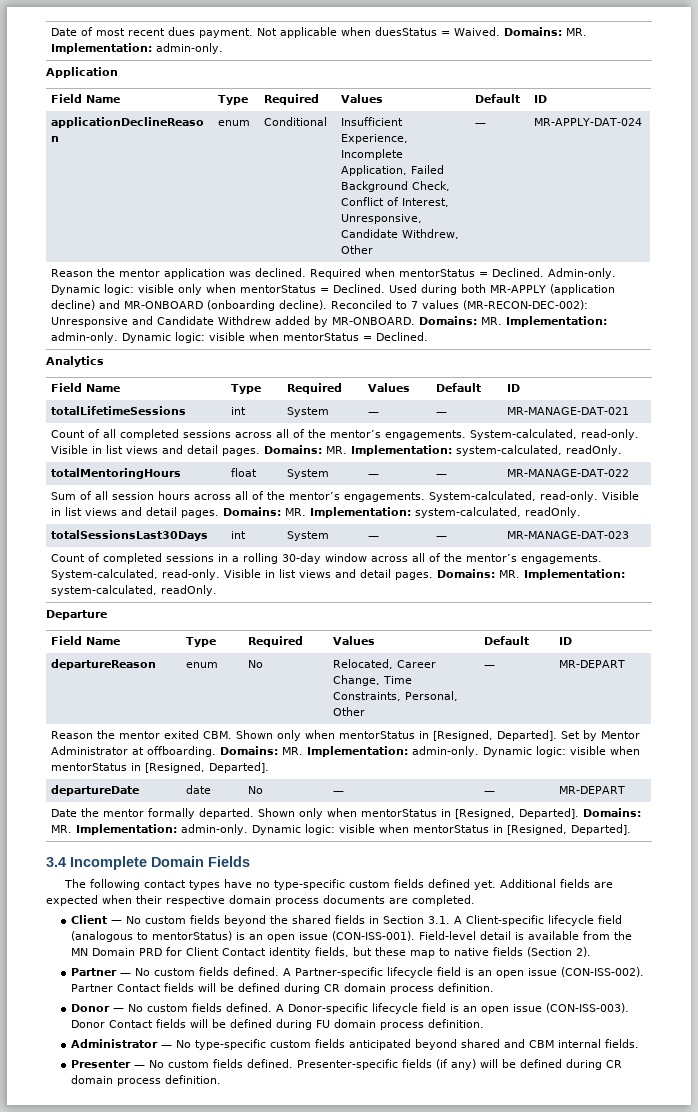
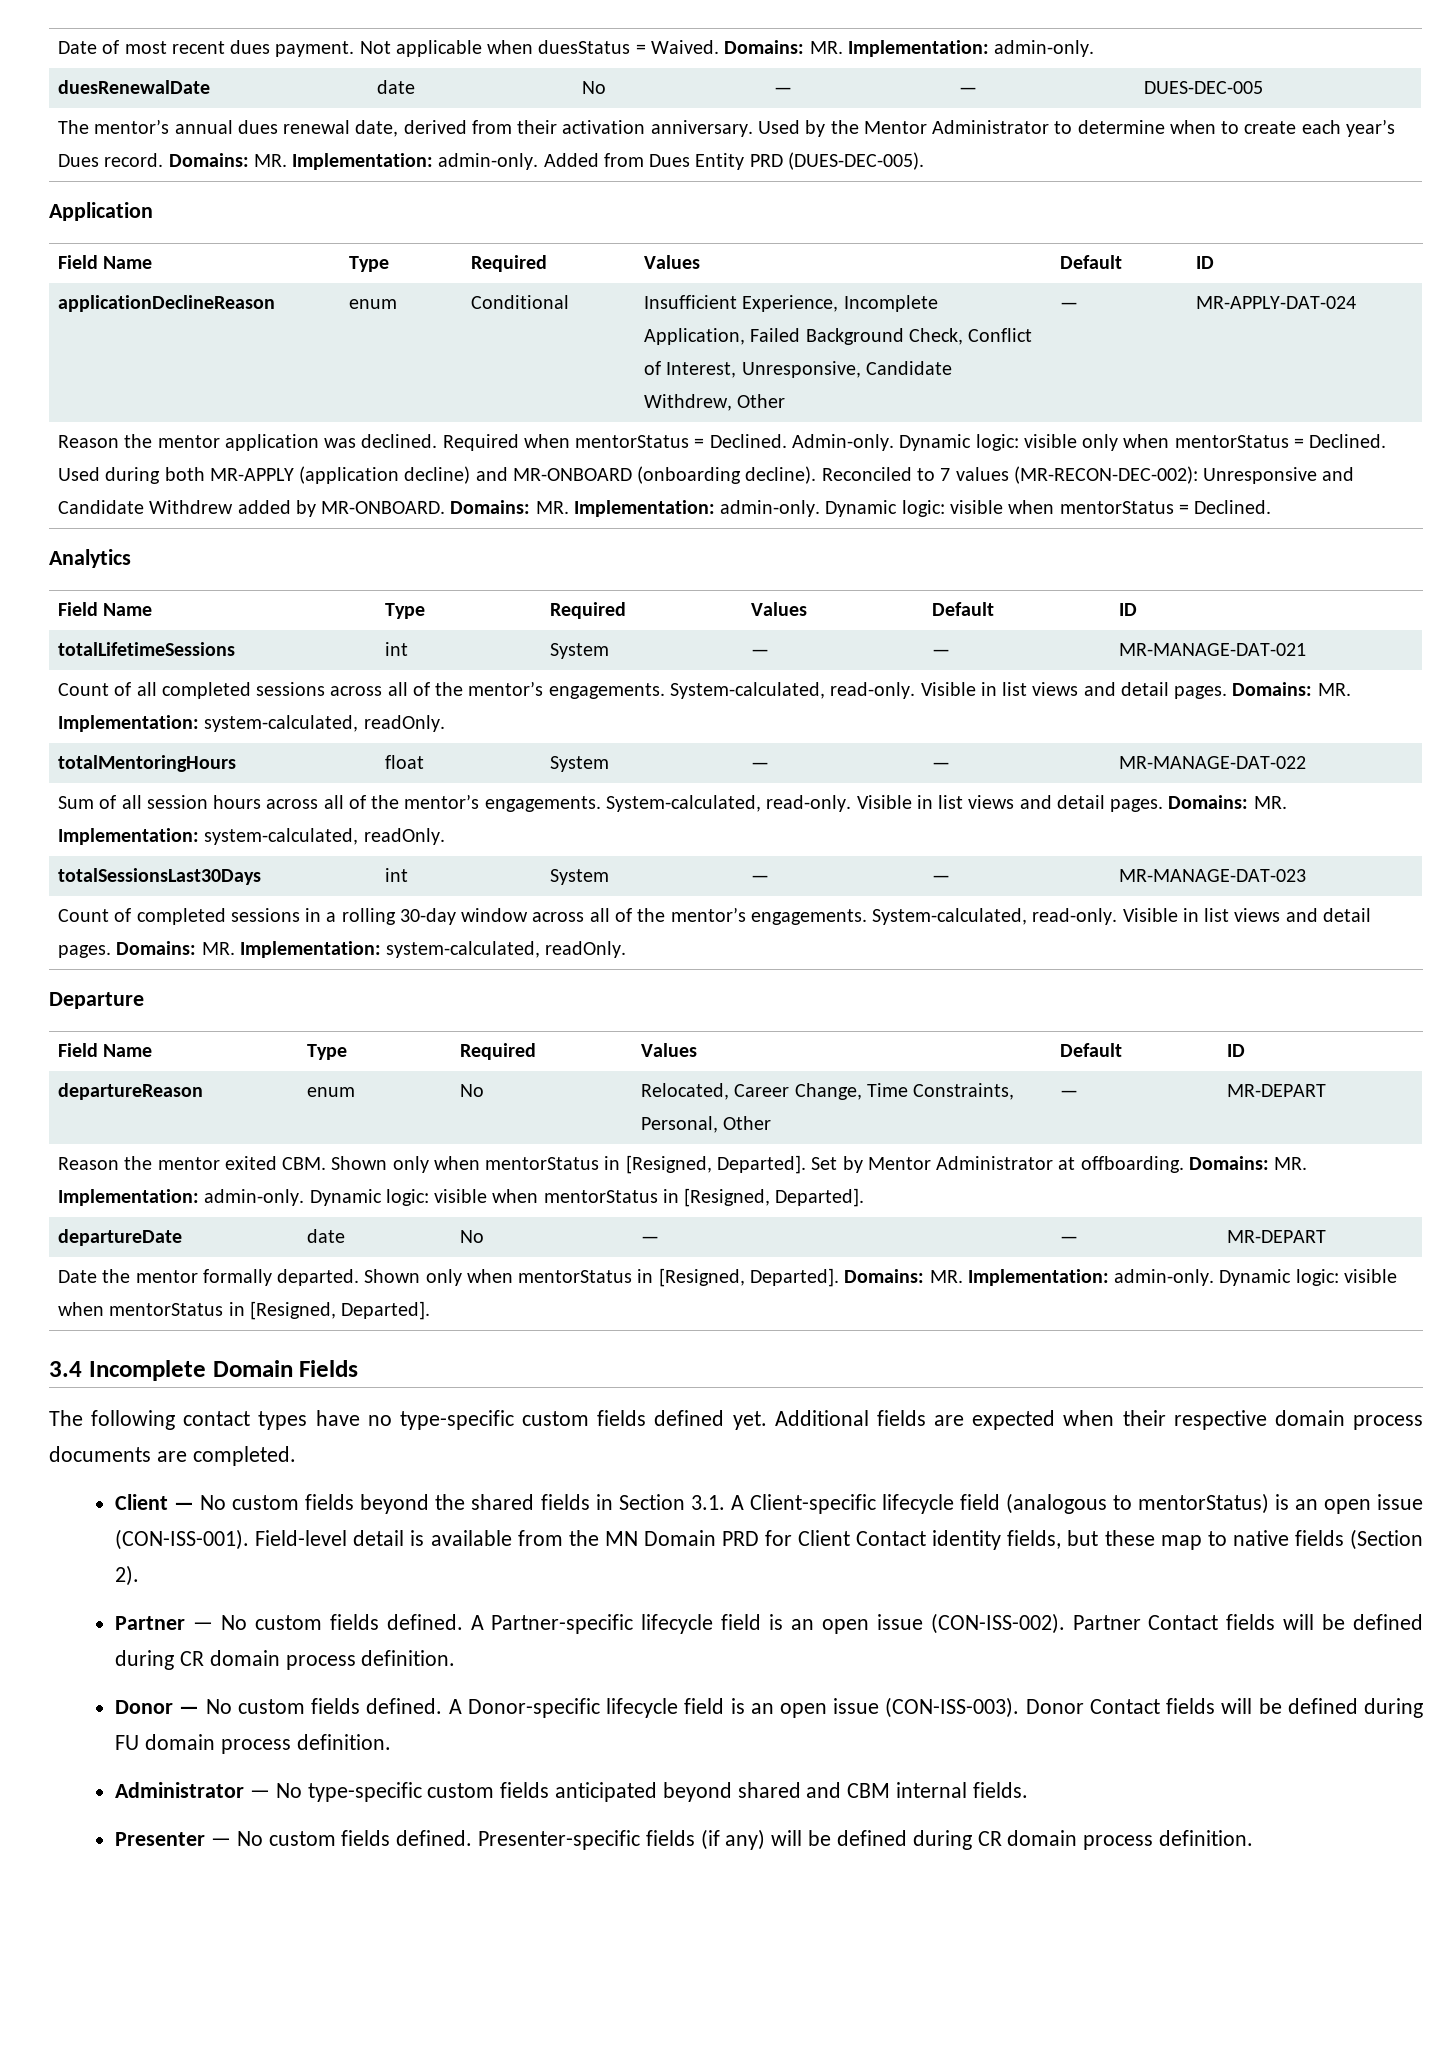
(223, 48) none -> [58,80,211,94] [377,80,416,94] [582,81,607,94] [774,87,793,94] [959,87,978,94] [1144,81,1264,94] [58,119,1395,137] [58,152,924,170] // duesRenewalDate | date | No | — | — | DUES-DEC-005 // The mentor’s annual dues renewal date, derived from their activation anniversary. Used by the Mentor Administrator to determine when to create each year’s Dues record. Domains: MR. Implementation: admin-only. Added from Dues Entity PRD (DUES-DEC-005).

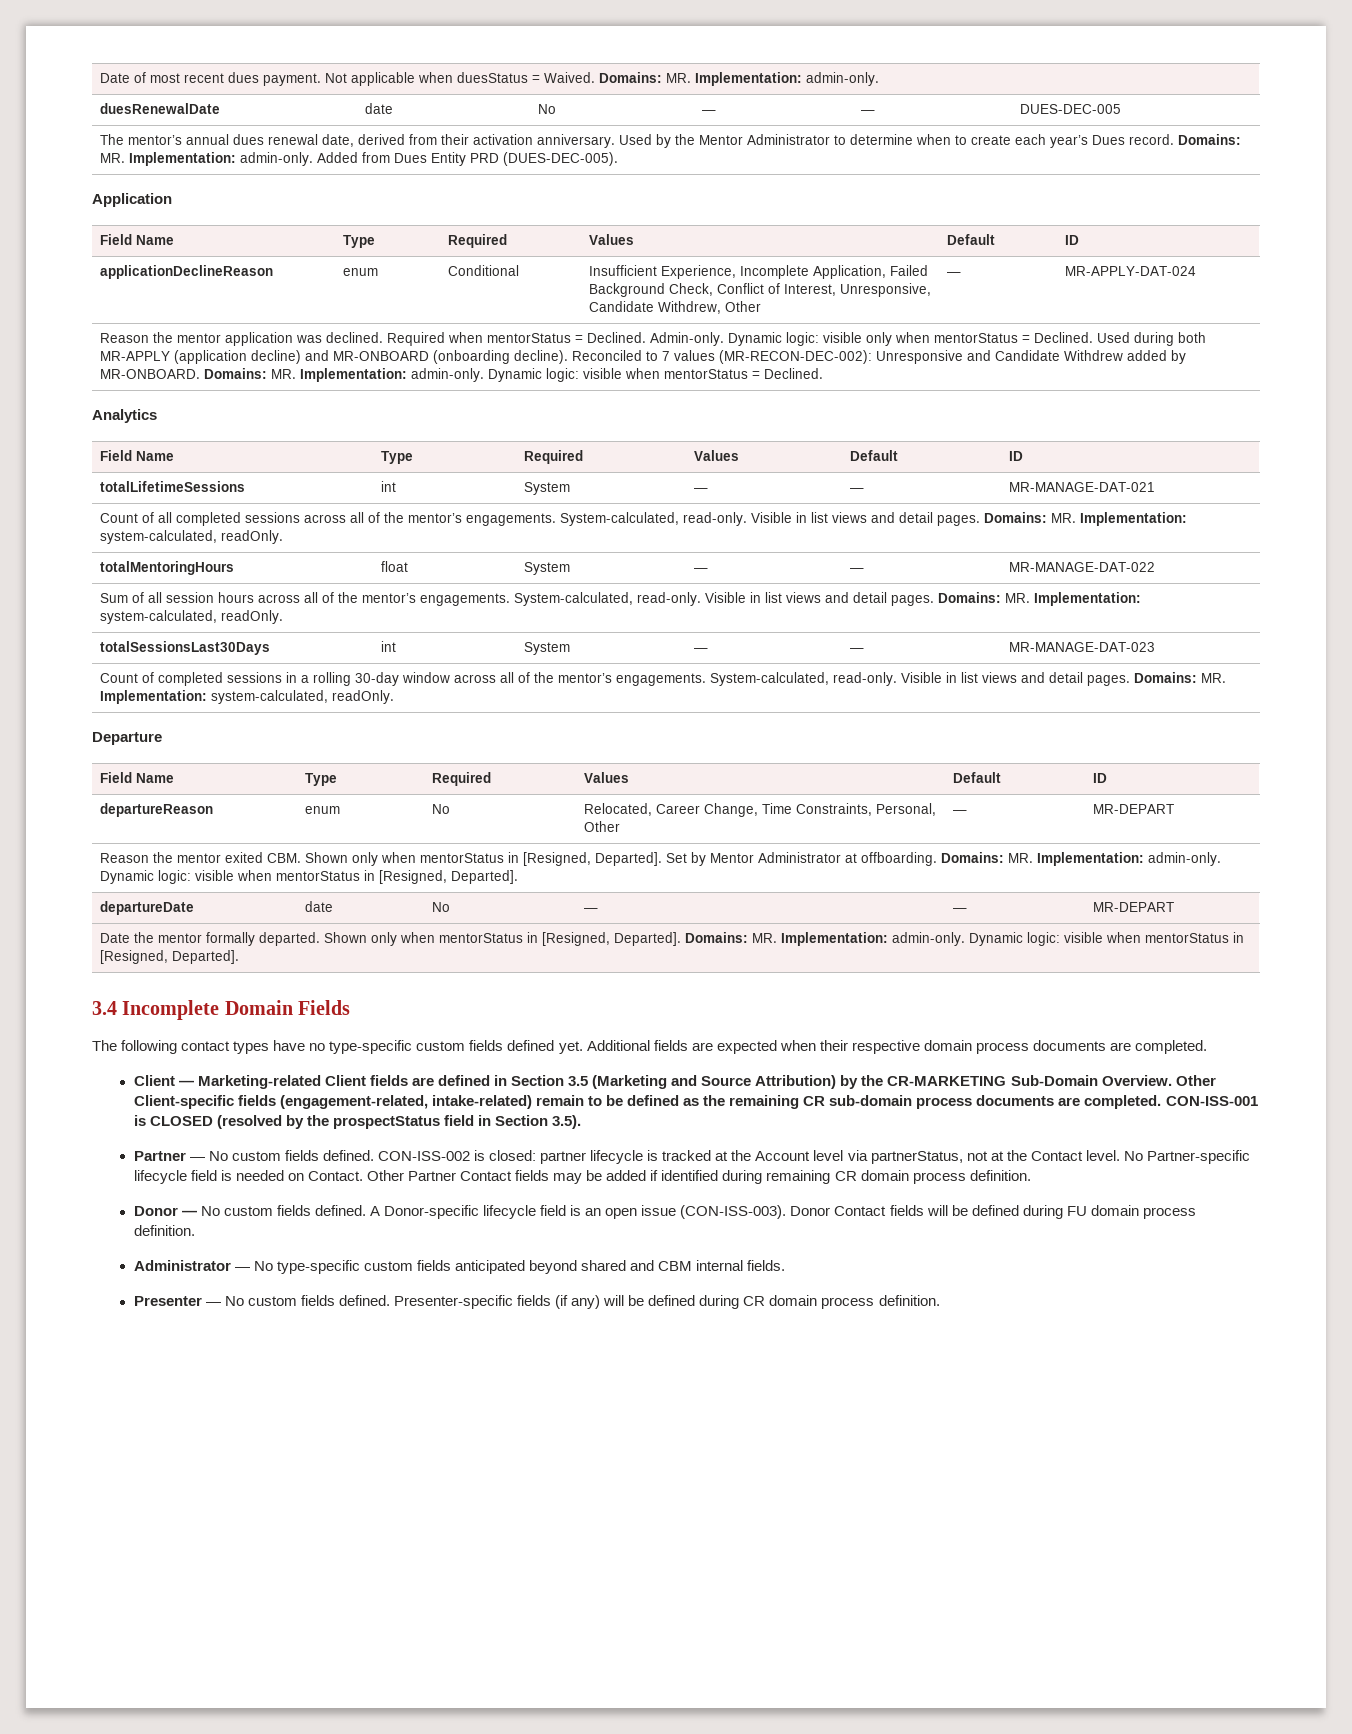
[200,1493,1424,1514] [115,1529,1423,1550] [115,1565,140,1586] No custom fields beyond the shared fields in Section 3.1. A Client-specific lifecycle field (analogous to mentorStatus) is an open issue (CON-ISS-001). Field-level detail is available from the MN Domain PRD for Client Contact identity fields, but these map to native fields (Section 2). -> [197,1075,1216,1089] [133,1095,1258,1109] [133,1115,582,1129] Marketing-related Client fields are defined in Section 3.5 (Marketing and Source Attribution) by the CR-MARKETING Sub-Domain Overview. Other Client-specific fields (engagement-related, intake-related) remain to be defined as the remaining CR sub-domain process documents are completed. CON-ISS-001 is CLOSED (resolved by the prospectStatus field in Section 3.5).
[470,1613,1423,1634] [115,1650,175,1670] A Partner-specific lifecycle field is an open issue (CON-ISS-002). Partner Contact fields will be defined during -> [377,1150,1250,1164] [133,1170,831,1184] CON-ISS-002 is closed: partner lifecycle is tracked at the Account level via partnerStatus, not at the Contact level. No Partner-specific lifecycle field is needed on Contact. Other Partner Contact fields may be added if identified during remaining

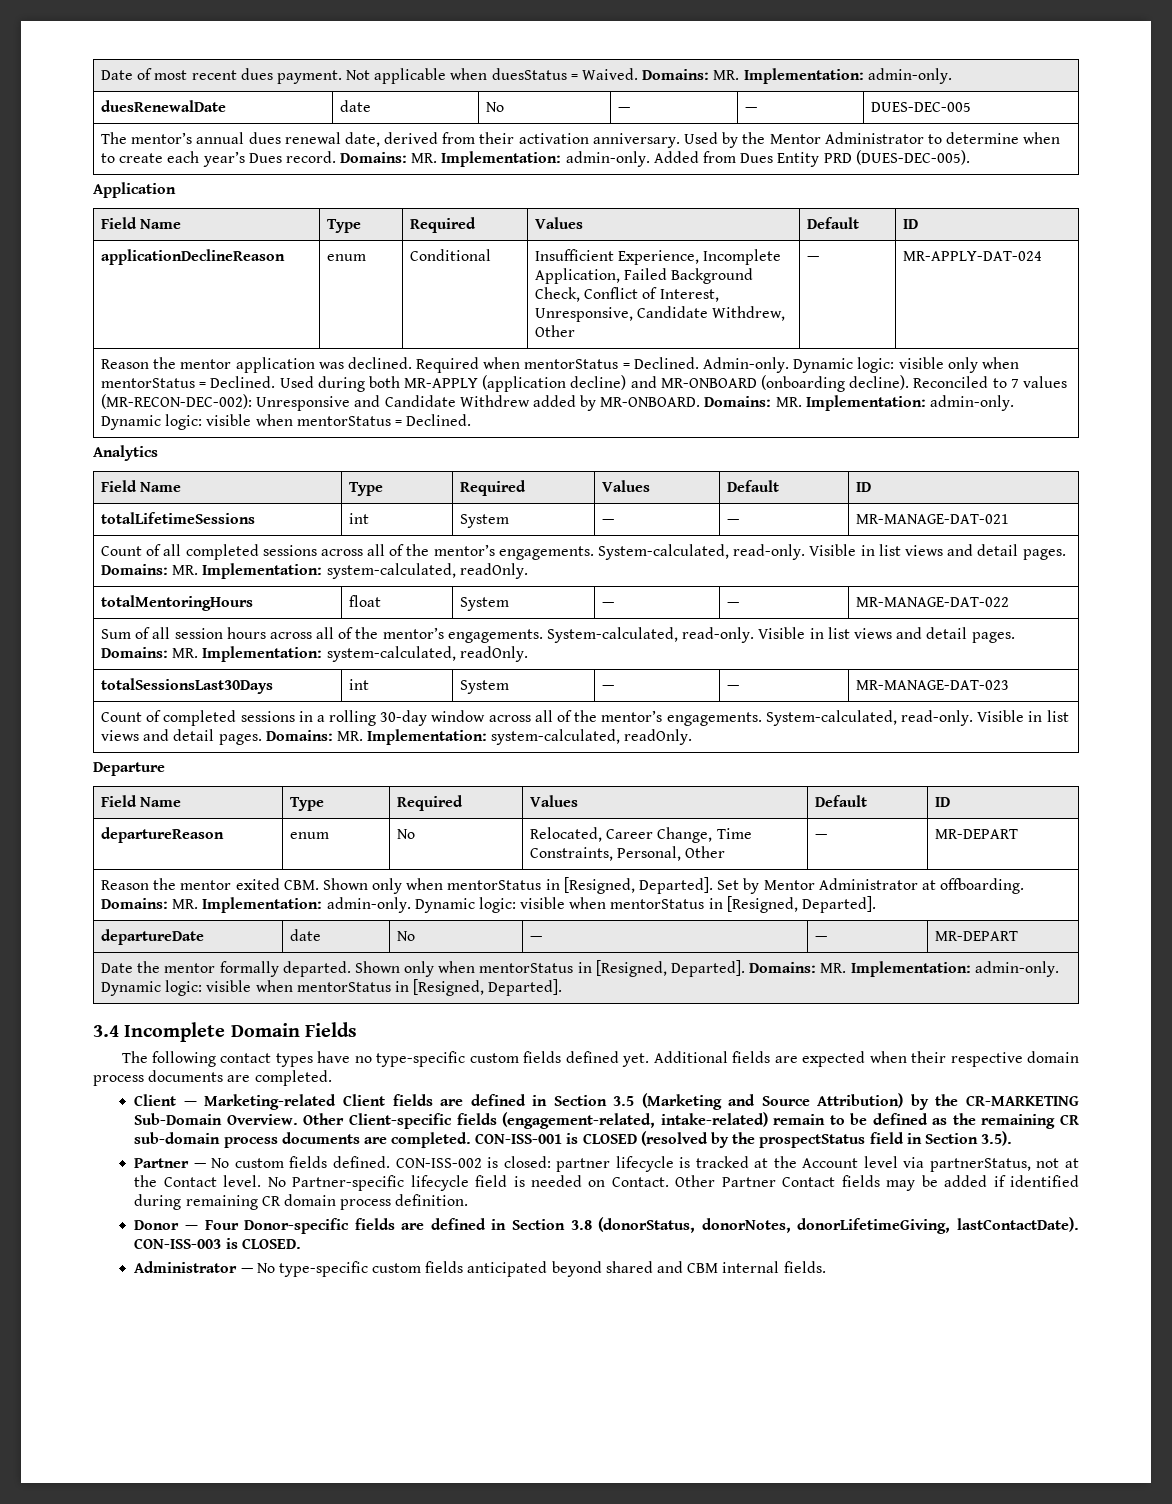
[200,1205,1196,1219] [133,1225,195,1236] No custom fields defined. A Donor-specific lifecycle field is an open issue (CON-ISS-003). Donor Contact fields will be defined during FU domain process definition. -> [204,1217,1079,1234] [134,1238,301,1249] Four Donor-specific fields are defined in Section 3.8 (donorStatus, donorNotes, donorLifetimeGiving, lastContactDate). CON-ISS-003 is CLOSED.
[133,1295,940,1309] // Presenter — No custom fields defined. Presenter-specific fields (if any) will be defined during CR domain process definition. -> (826, 1267) none

